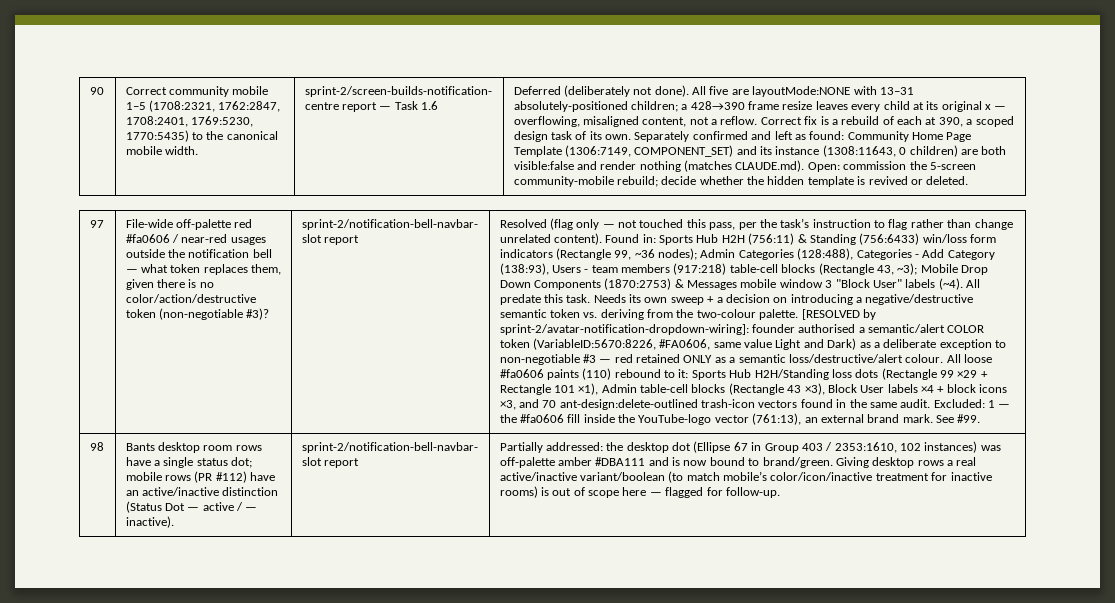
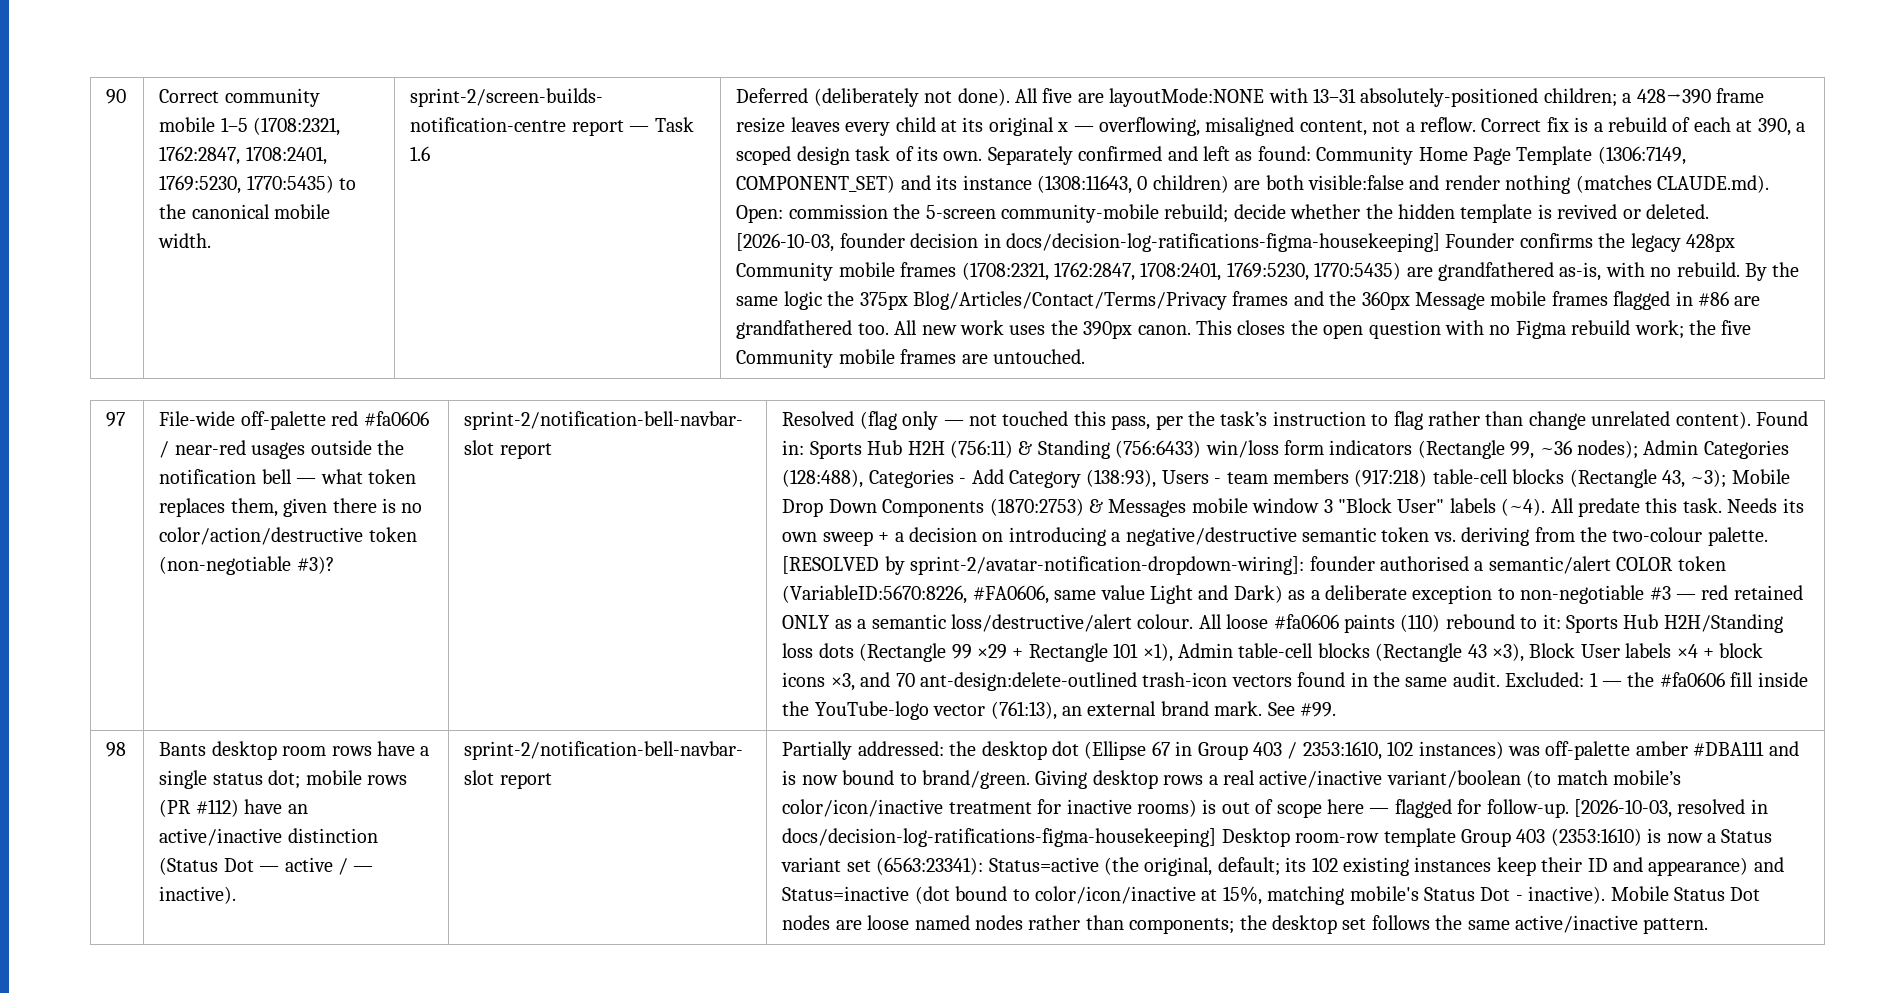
(969, 180) none -> [736,233,1735,252] [736,262,1800,281] [736,291,1761,310] [736,320,1752,339] [736,349,1085,368] [2026-10-03, founder decision in docs/decision-log-ratifications-figma-housekeeping] Founder confirms the legacy 428px Community mobile frames (1708:2321, 1762:2847, 1708:2401, 1769:5230, 1770:5435) are grandfathered as-is, with no rebuild. By the same logic the 375px Blog/Articles/Contact/Terms/Privacy frames and the 360px Message mobile frames flagged in #86 are grandfathered too. All new work uses the 390px canon. This closes the open question with no Figma rebuild work; the five Community mobile frames are untouched.
(780, 492) none -> [1573,799,1768,818] [782,828,1773,847] [781,857,1784,876] [782,886,1761,905] [782,915,1709,934] [2026-10-03, resolved in docs/decision-log-ratifications-figma-housekeeping] Desktop room-row template Group 403 (2353:1610) is now a Status variant set (6563:23341): Status=active (the original, default; its 102 existing instances keep their ID and appearance) and Status=inactive (dot bound to color/icon/inactive at 15%, matching mobile's Status Dot - inactive). Mobile Status Dot nodes are loose named nodes rather than components; the desktop set follows the same active/inactive pattern.

